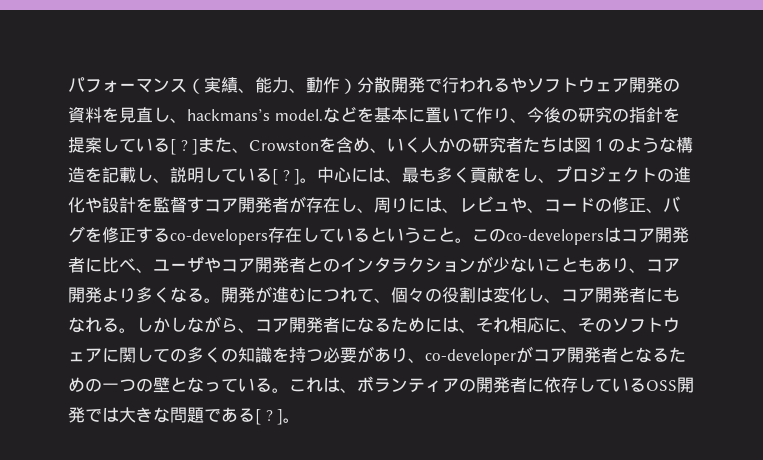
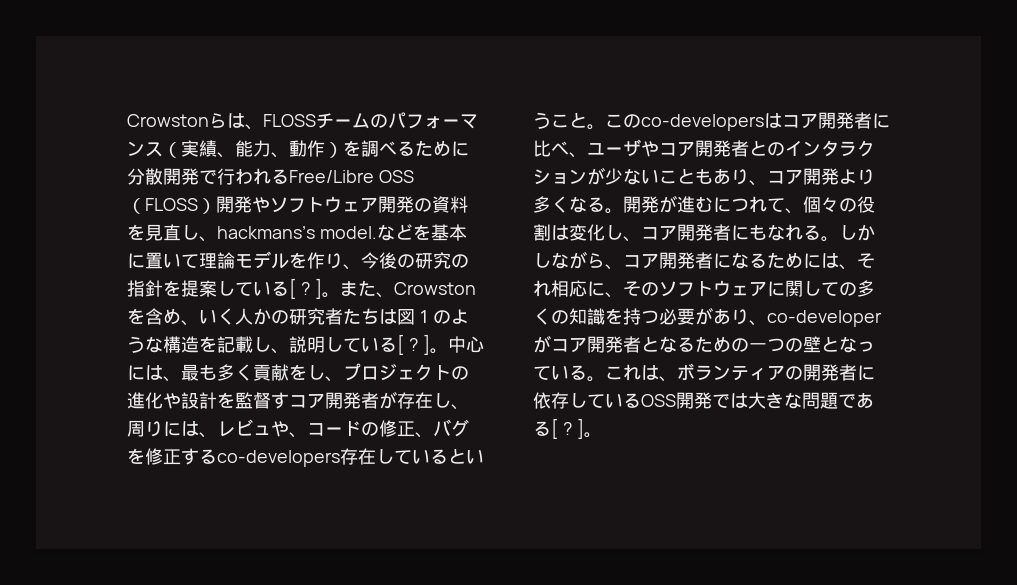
(68, 84) none -> [127,113,388,130] Crowstonらは、FLOSSチームの
(357, 86) none -> [343,140,469,157] を調べるために
(510, 85) none -> [289,170,414,183] [127,196,252,214] Free/Libre OSS（FLOSS）開発
(476, 115) none -> [199,251,307,269] 理論モデルを
(199, 147) none -> [321,292,340,298] 。

